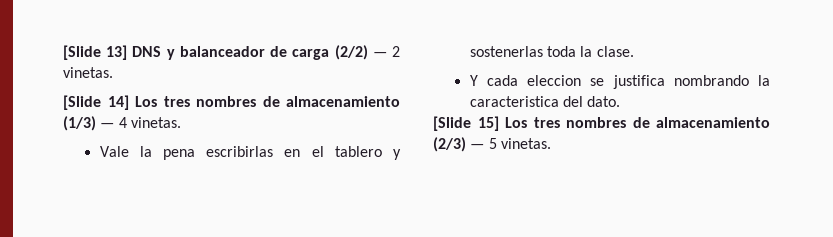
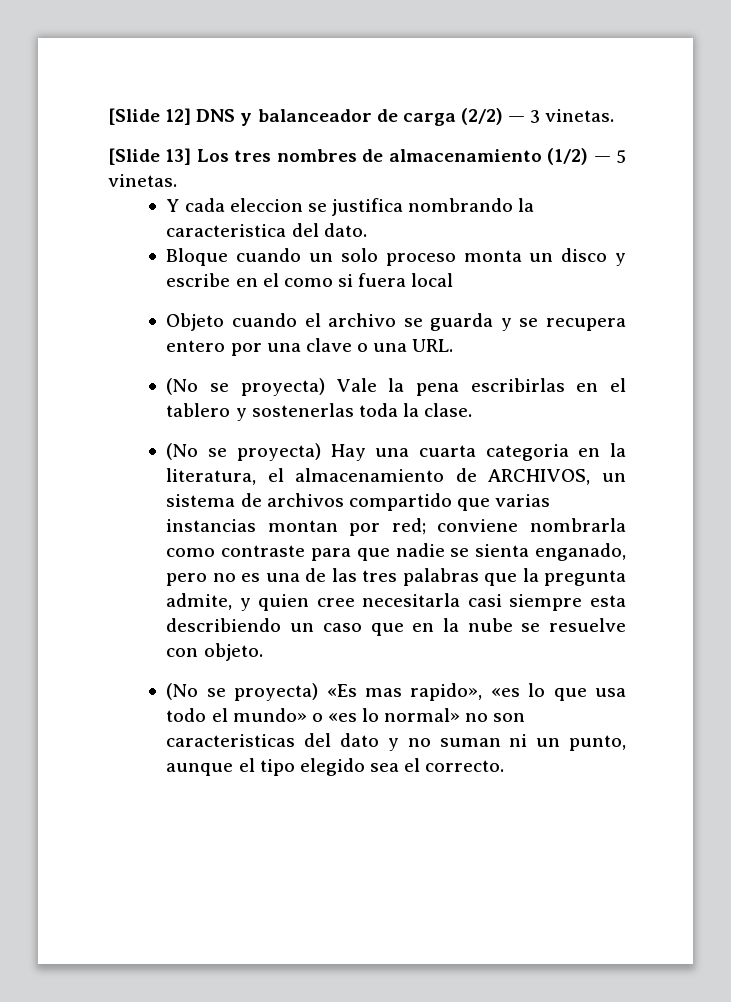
[63,45,128,60] [Slide 13] -> [108,108,192,125] [Slide 12]
[392,46,401,57] 2 -> [530,110,541,123] 3
[107,95,400,110] [63,116,181,131] 14] Los tres nombres de almacenamiento (1/3) — 4 vinetas. // -> [165,148,627,165] [108,174,177,187] [166,198,535,216] [166,223,367,237] [166,248,626,266] [166,273,454,287] [166,313,626,331] [166,338,454,356] [166,378,325,396] 13] Los tres nombres de almacenamiento (1/2) — 5 vinetas. // Y cada eleccion se justifica nombrando la caracteristica del dato. // Bloque cuando un solo proceso monta un disco y escribe en el como si fuera local // Objeto cuando el archivo se guarda y se recupera entero por una clave o una URL. // (No se proyecta)
[469,75,770,89] [469,96,621,107] [433,116,770,131] [433,137,551,152] Y cada eleccion se justifica nombrando la caracteristica del dato. // [Slide 15] Los tres nombres de almacenamiento (2/3) — 5 vinetas. -> [166,443,626,461] [166,468,626,485] [166,493,551,511] [166,518,626,536] [166,543,626,561] [166,568,626,586] [166,593,626,611] [166,618,626,636] [166,643,263,661] [166,683,626,701] [166,708,526,722] [166,733,626,751] [166,758,505,776] (No se proyecta) Hay una cuarta categoria en la literatura, el almacenamiento de ARCHIVOS, un sistema de archivos compartido que varias instancias montan por red; conviene nombrarla como contraste para que nadie se sienta enganado, pero no es una de las tres palabras que la pregunta admite, y quien cree necesitarla casi siempre esta describiendo un caso que en la nube se resuelve con objeto. // (No se proyecta) «Es mas rapido», «es lo que usa todo el mundo» o «es lo normal» no son caracteristicas del dato y no suman ni un punto, aunque el tipo elegido sea el correcto.

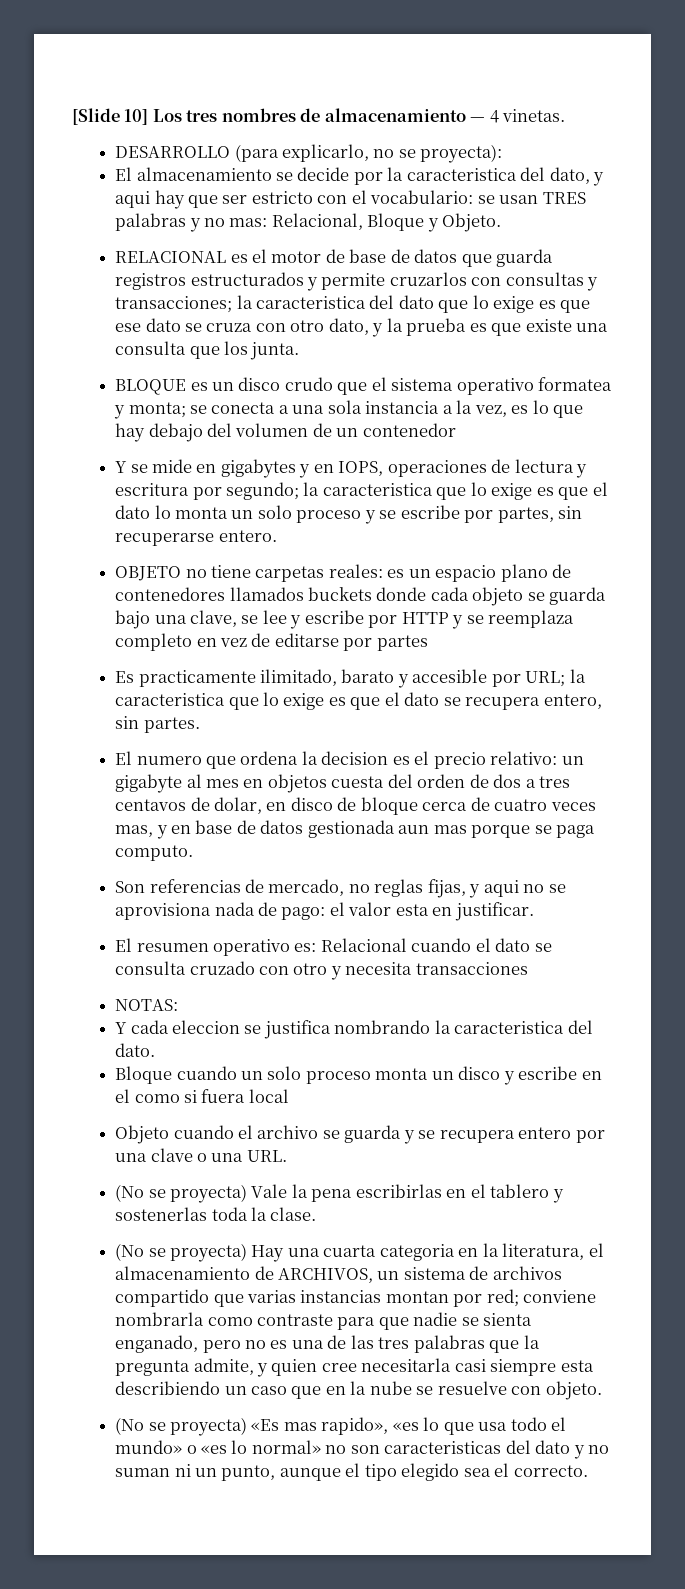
[108,108,615,126] [108,148,192,165] [Slide 12] DNS y balanceador de carga (2/2) — 3 vinetas. // [Slide 13] -> [72,108,149,125] [Slide 10]
[547,148,627,165] [108,174,177,187] (1/2) — 5 vinetas. -> [470,109,566,123] [115,144,503,163] [115,167,605,186] [115,190,586,209] [115,213,502,232] [115,249,554,267] [115,272,599,291] [115,295,591,313] [115,318,608,337] [115,341,300,360] [115,377,613,395] [114,400,583,419] [115,423,456,442] [115,459,588,478] [115,482,608,500] [115,505,583,524] [115,530,277,546] [115,564,572,582] [115,587,607,606] [115,610,575,629] [115,633,428,651] [115,669,586,688] [115,692,602,710] [115,716,200,733] [115,751,584,769] [115,774,571,793] [115,797,596,815] [115,820,596,839] [115,845,194,861] [115,879,566,898] [115,902,534,921] [115,938,552,956] [115,961,528,980] [115,999,179,1011] — 4 vinetas. // DESARROLLO (para explicarlo, no se proyecta): // El almacenamiento se decide por la caracteristica del dato, y aqui hay que ser estricto con el vocabulario: se usan TRES palabras y no mas: Relacional, Bloque y Objeto. // RELACIONAL es el motor de base de datos que guarda registros estructurados y permite cruzarlos con consultas y transacciones; la caracteristica del dato que lo exige es que ese dato se cruza con otro dato, y la prueba es que existe una consulta que los junta. // BLOQUE es un disco crudo que el sistema operativo formatea y monta; se conecta a una sola instancia a la vez, es lo que hay debajo del volumen de un contenedor // Y se mide en gigabytes y en IOPS, operaciones de lectura y escritura por segundo; la caracteristica que lo exige es que el dato lo monta un solo proceso y se escribe por partes, sin recuperarse entero. // OBJETO no tiene carpetas reales: es un espacio plano de contenedores llamados buckets donde cada objeto se guarda bajo una clave, se lee y escribe por HTTP y se reemplaza completo en vez de editarse por partes // Es practicamente ilimitado, barato y accesible por URL; la caracteristica que lo exige es que el dato se recupera entero, sin partes. // El numero que ordena la decision es el precio relativo: un gigabyte al mes en objetos cuesta del orden de dos a tres centavos de dolar, en disco de bloque cerca de cuatro veces mas, y en base de datos gestionada aun mas porque se paga computo. // Son referencias de mercado, no reglas fijas, y aqui no se aprovisiona nada de pago: el valor esta en justificar. // El resumen operativo es: Relacional cuando el dato se consulta cruzado con otro y necesita transacciones // NOTAS:

